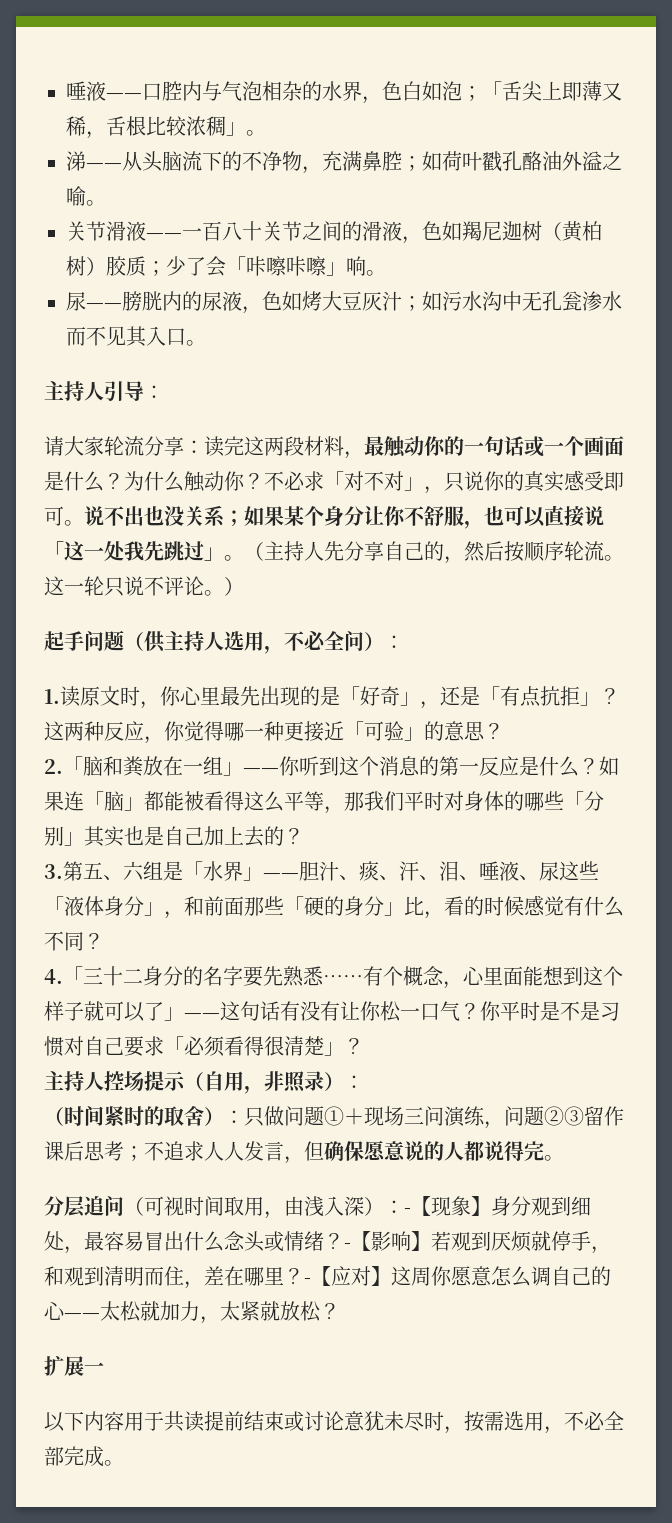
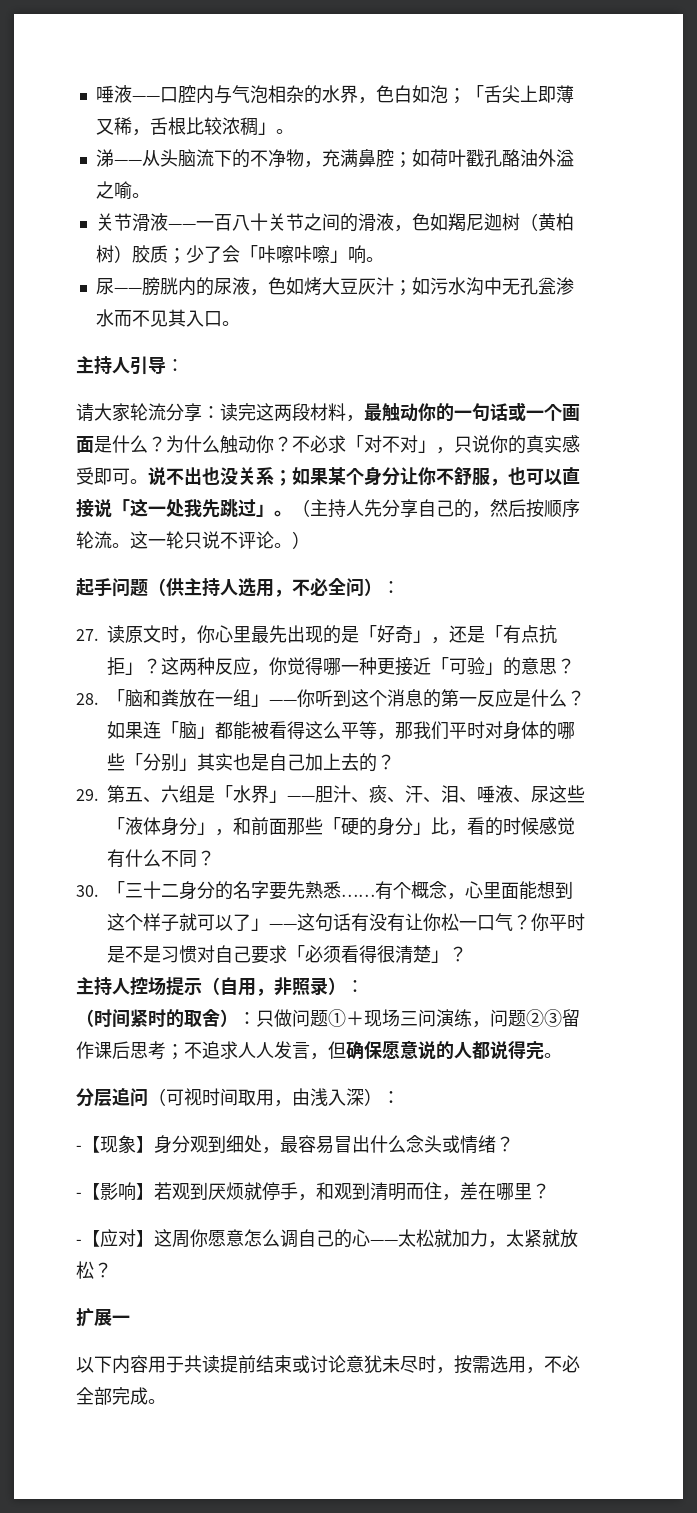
[44,689,60,704] 1. -> [76,629,98,641] 27.
[44,759,63,774] 2. -> [76,693,98,705] 28.
[44,864,63,879] 3. -> [76,789,98,801] 29.
[44,969,63,984] 4. -> [76,885,98,897] 30.
(404, 1207) none -> (400, 1097) //
(344, 1241) none -> (514, 1144) //
(304, 1276) none -> (550, 1191) //

